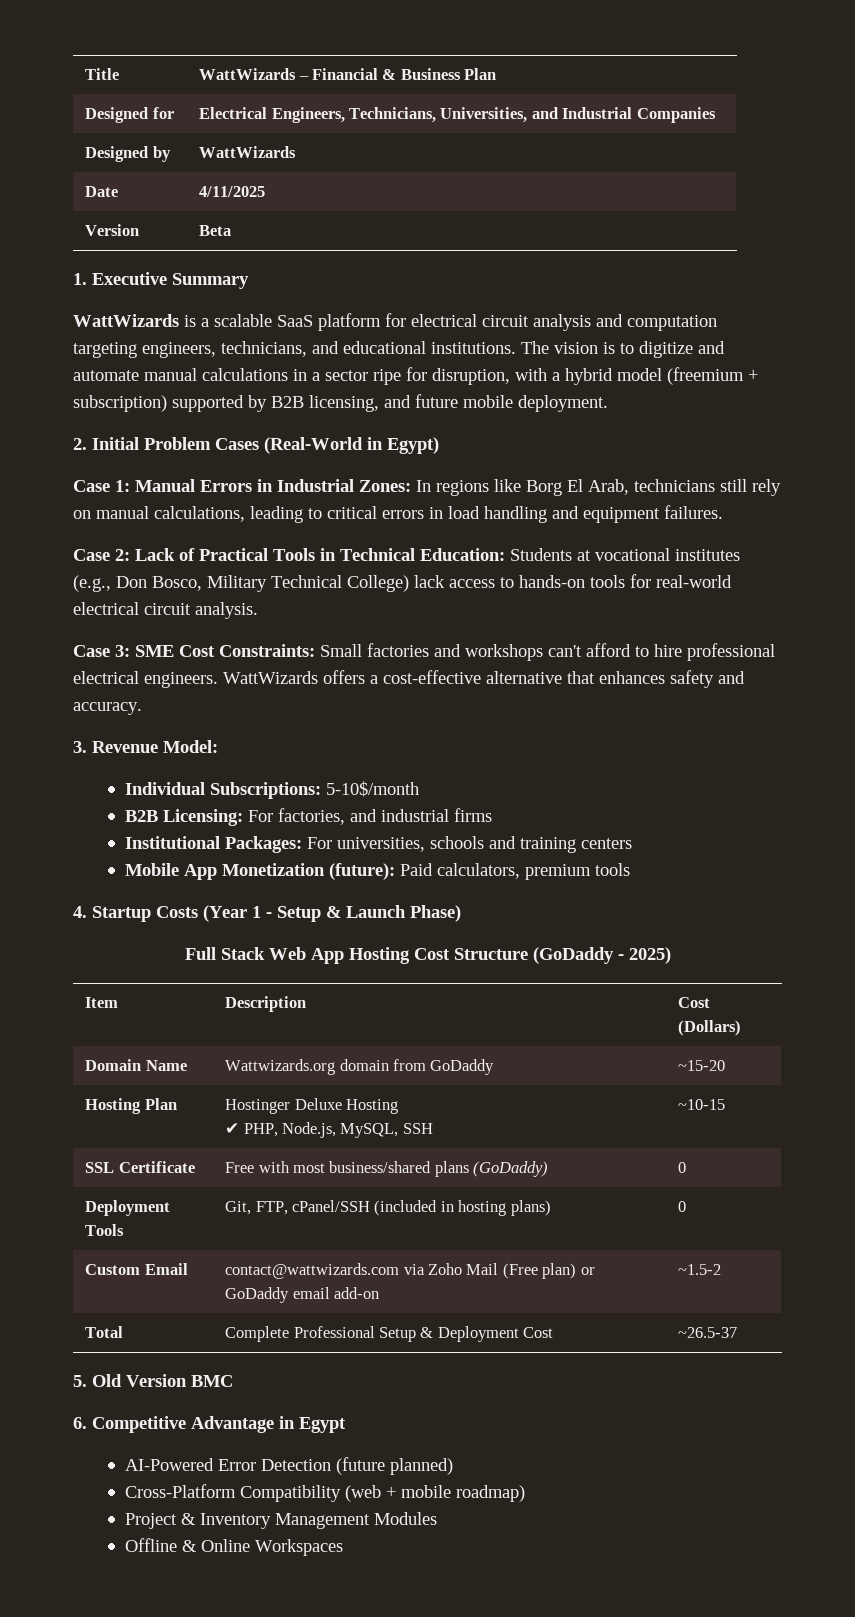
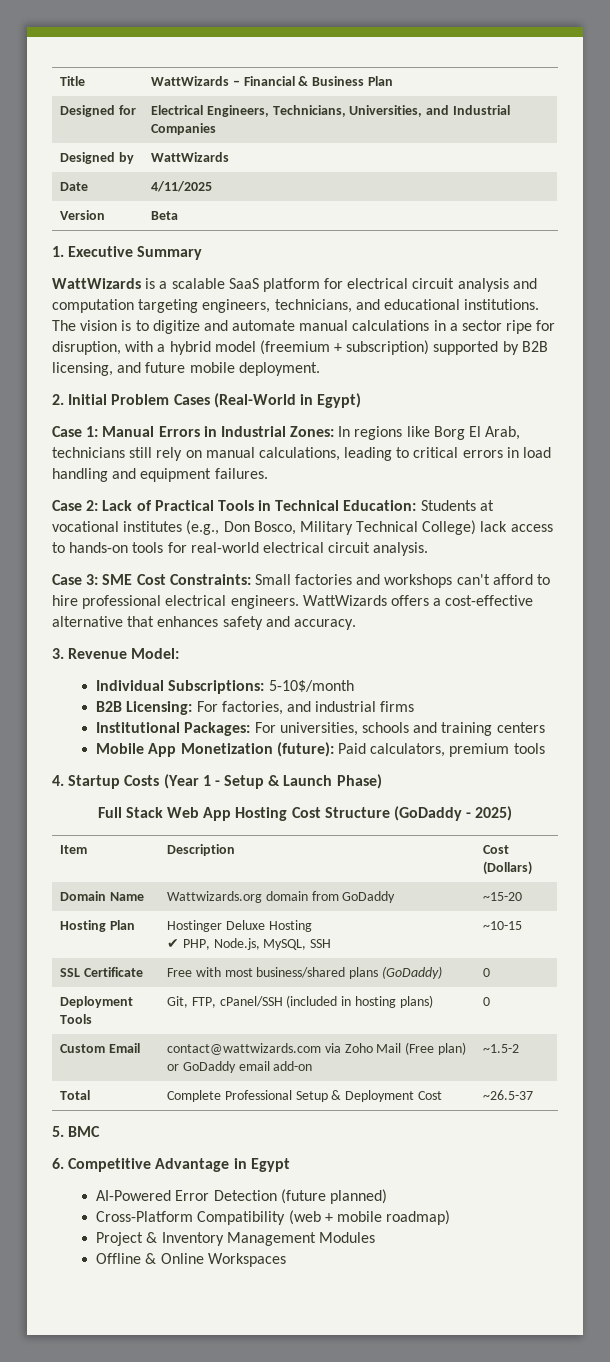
[92,1374,187,1387] Old Version -> (64, 1131) none

